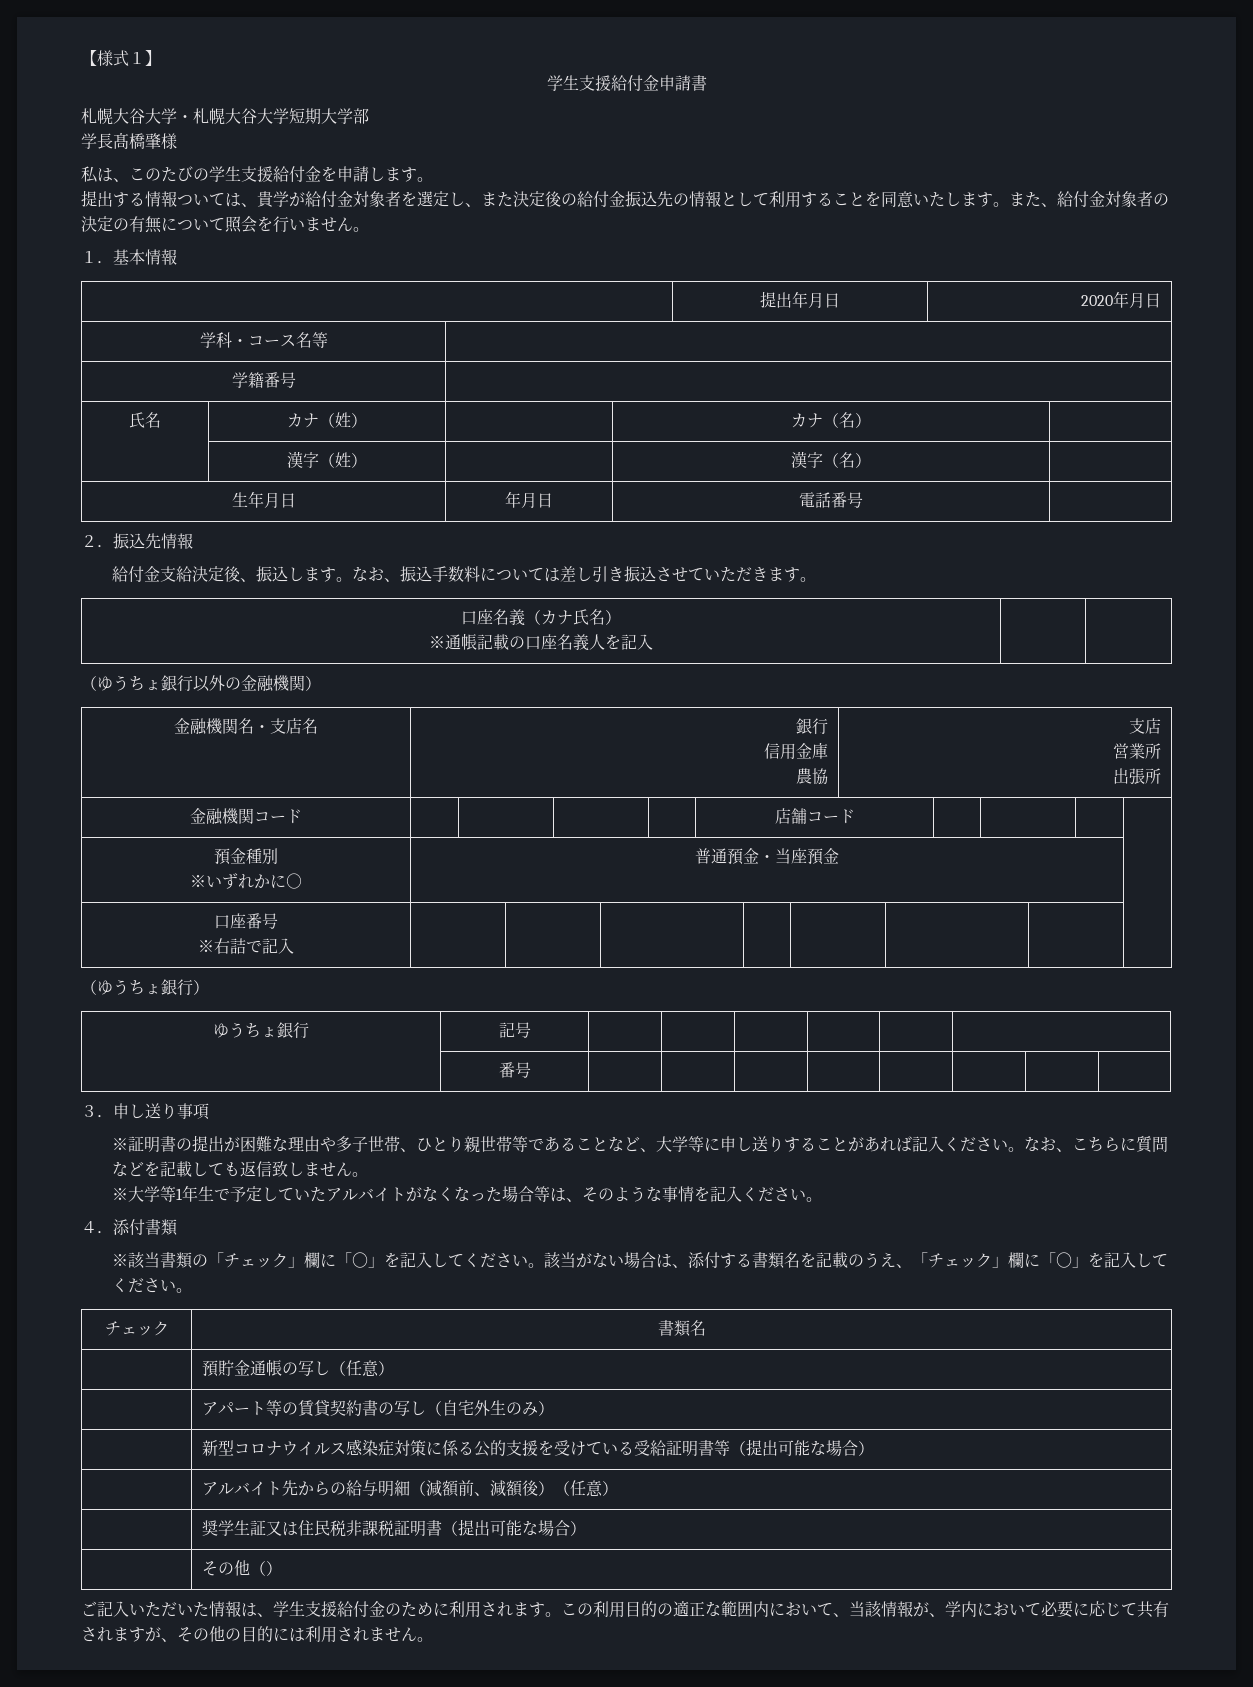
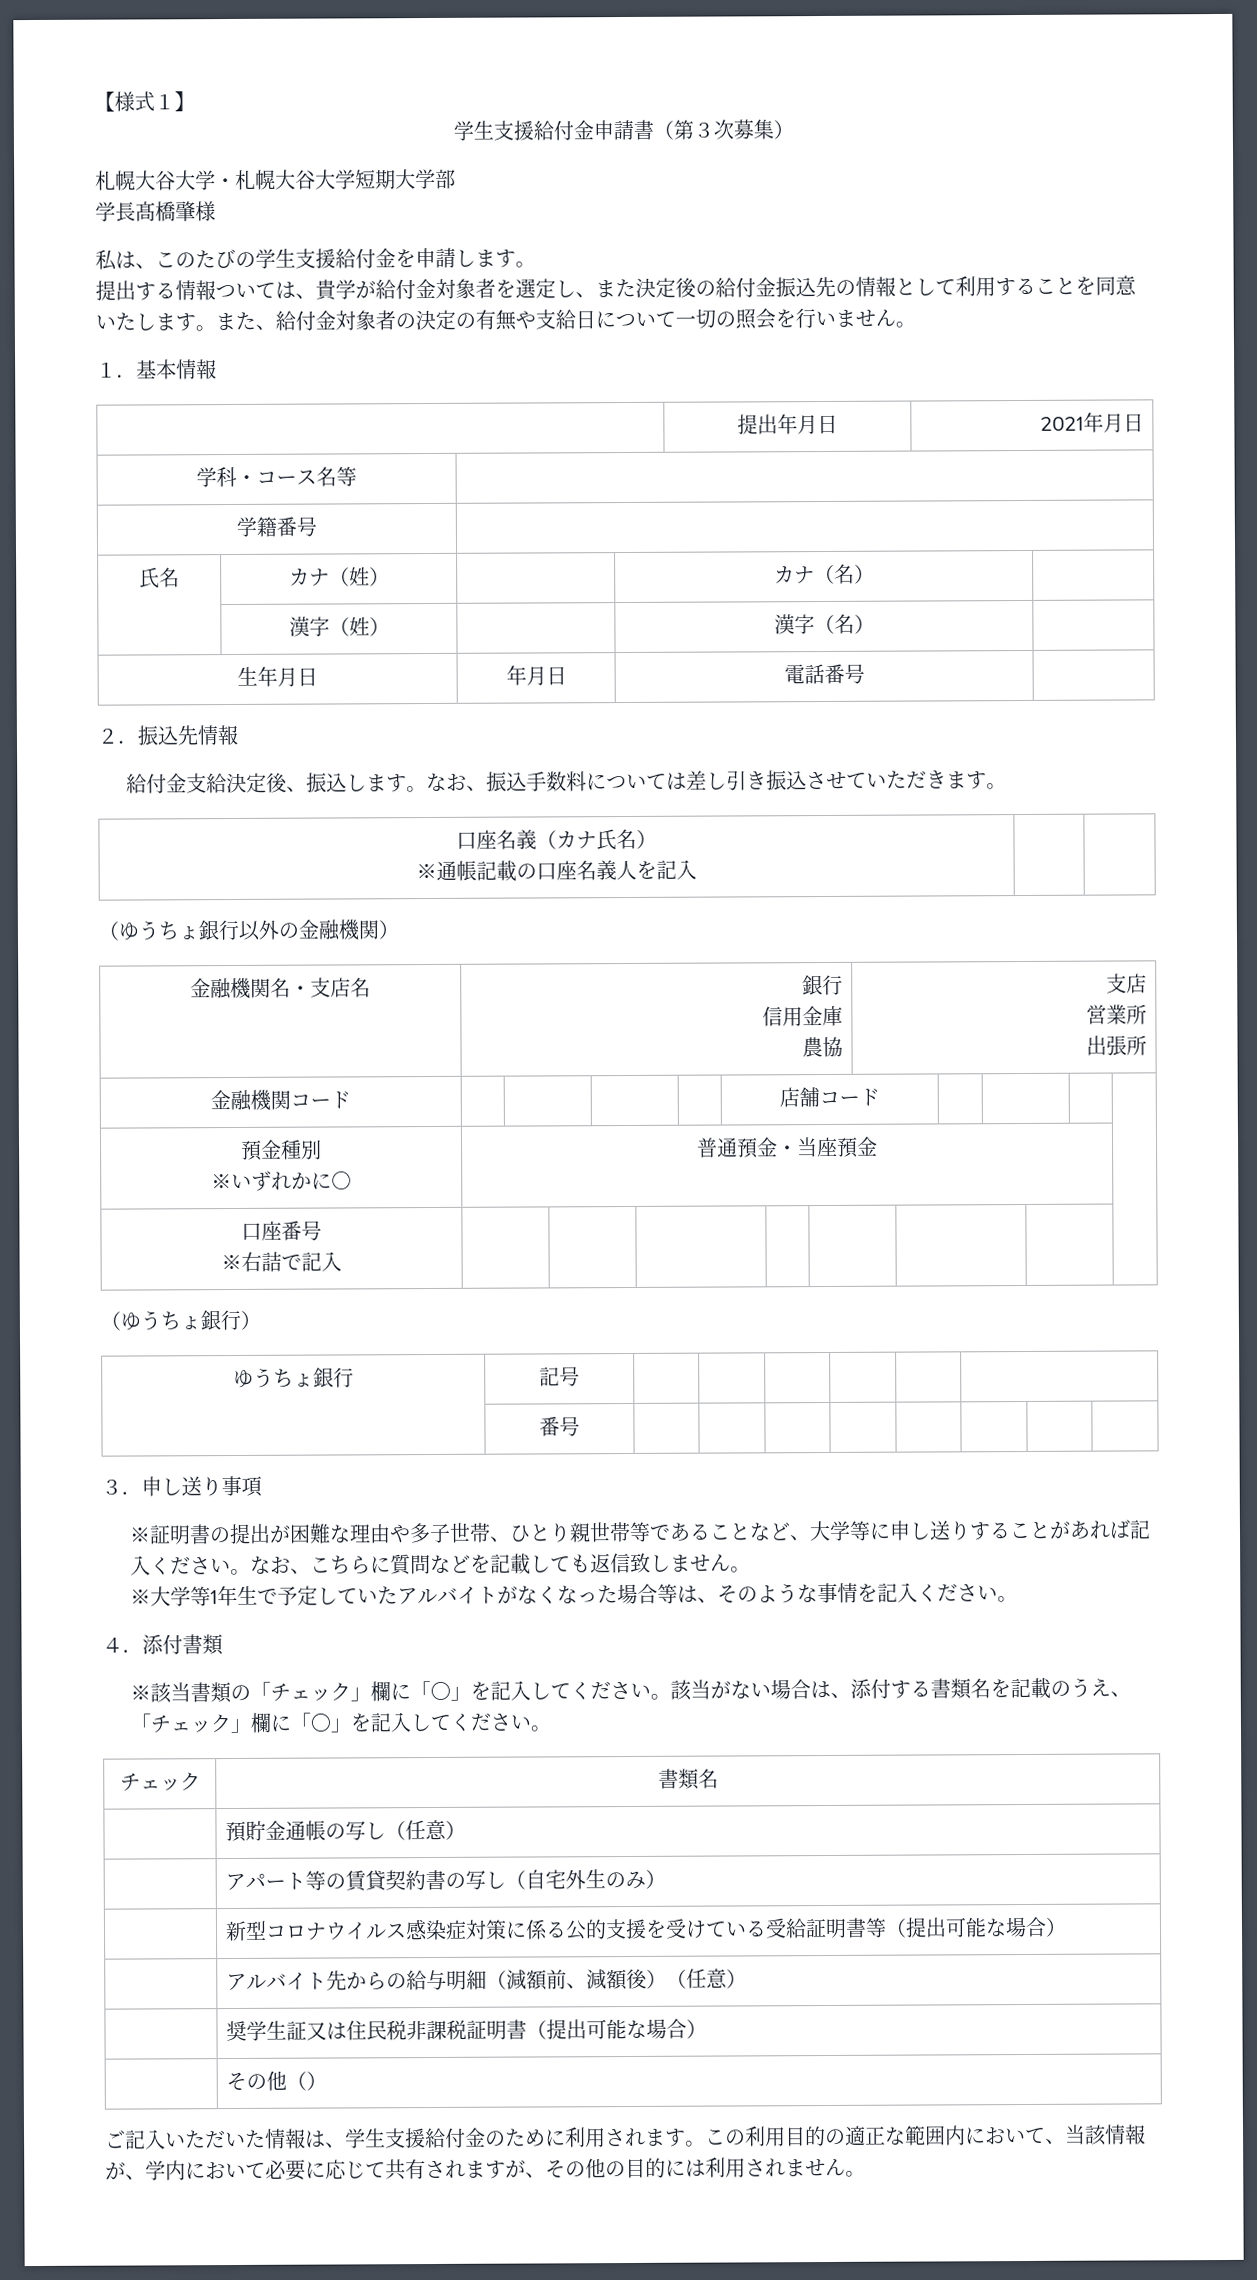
(707, 83) none -> [652,119,794,140] （第３次募集）
[161,217,225,231] について -> [515,308,736,330] や支給日について一切の
[1081,295,1114,306] 2020 -> [1039,416,1084,431] 2021

